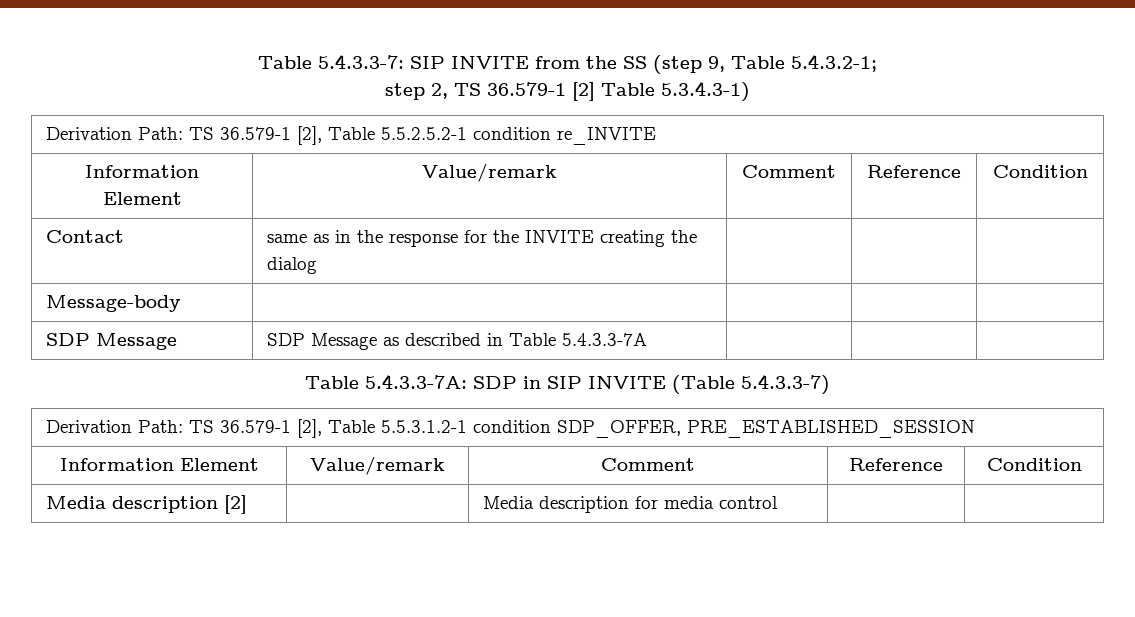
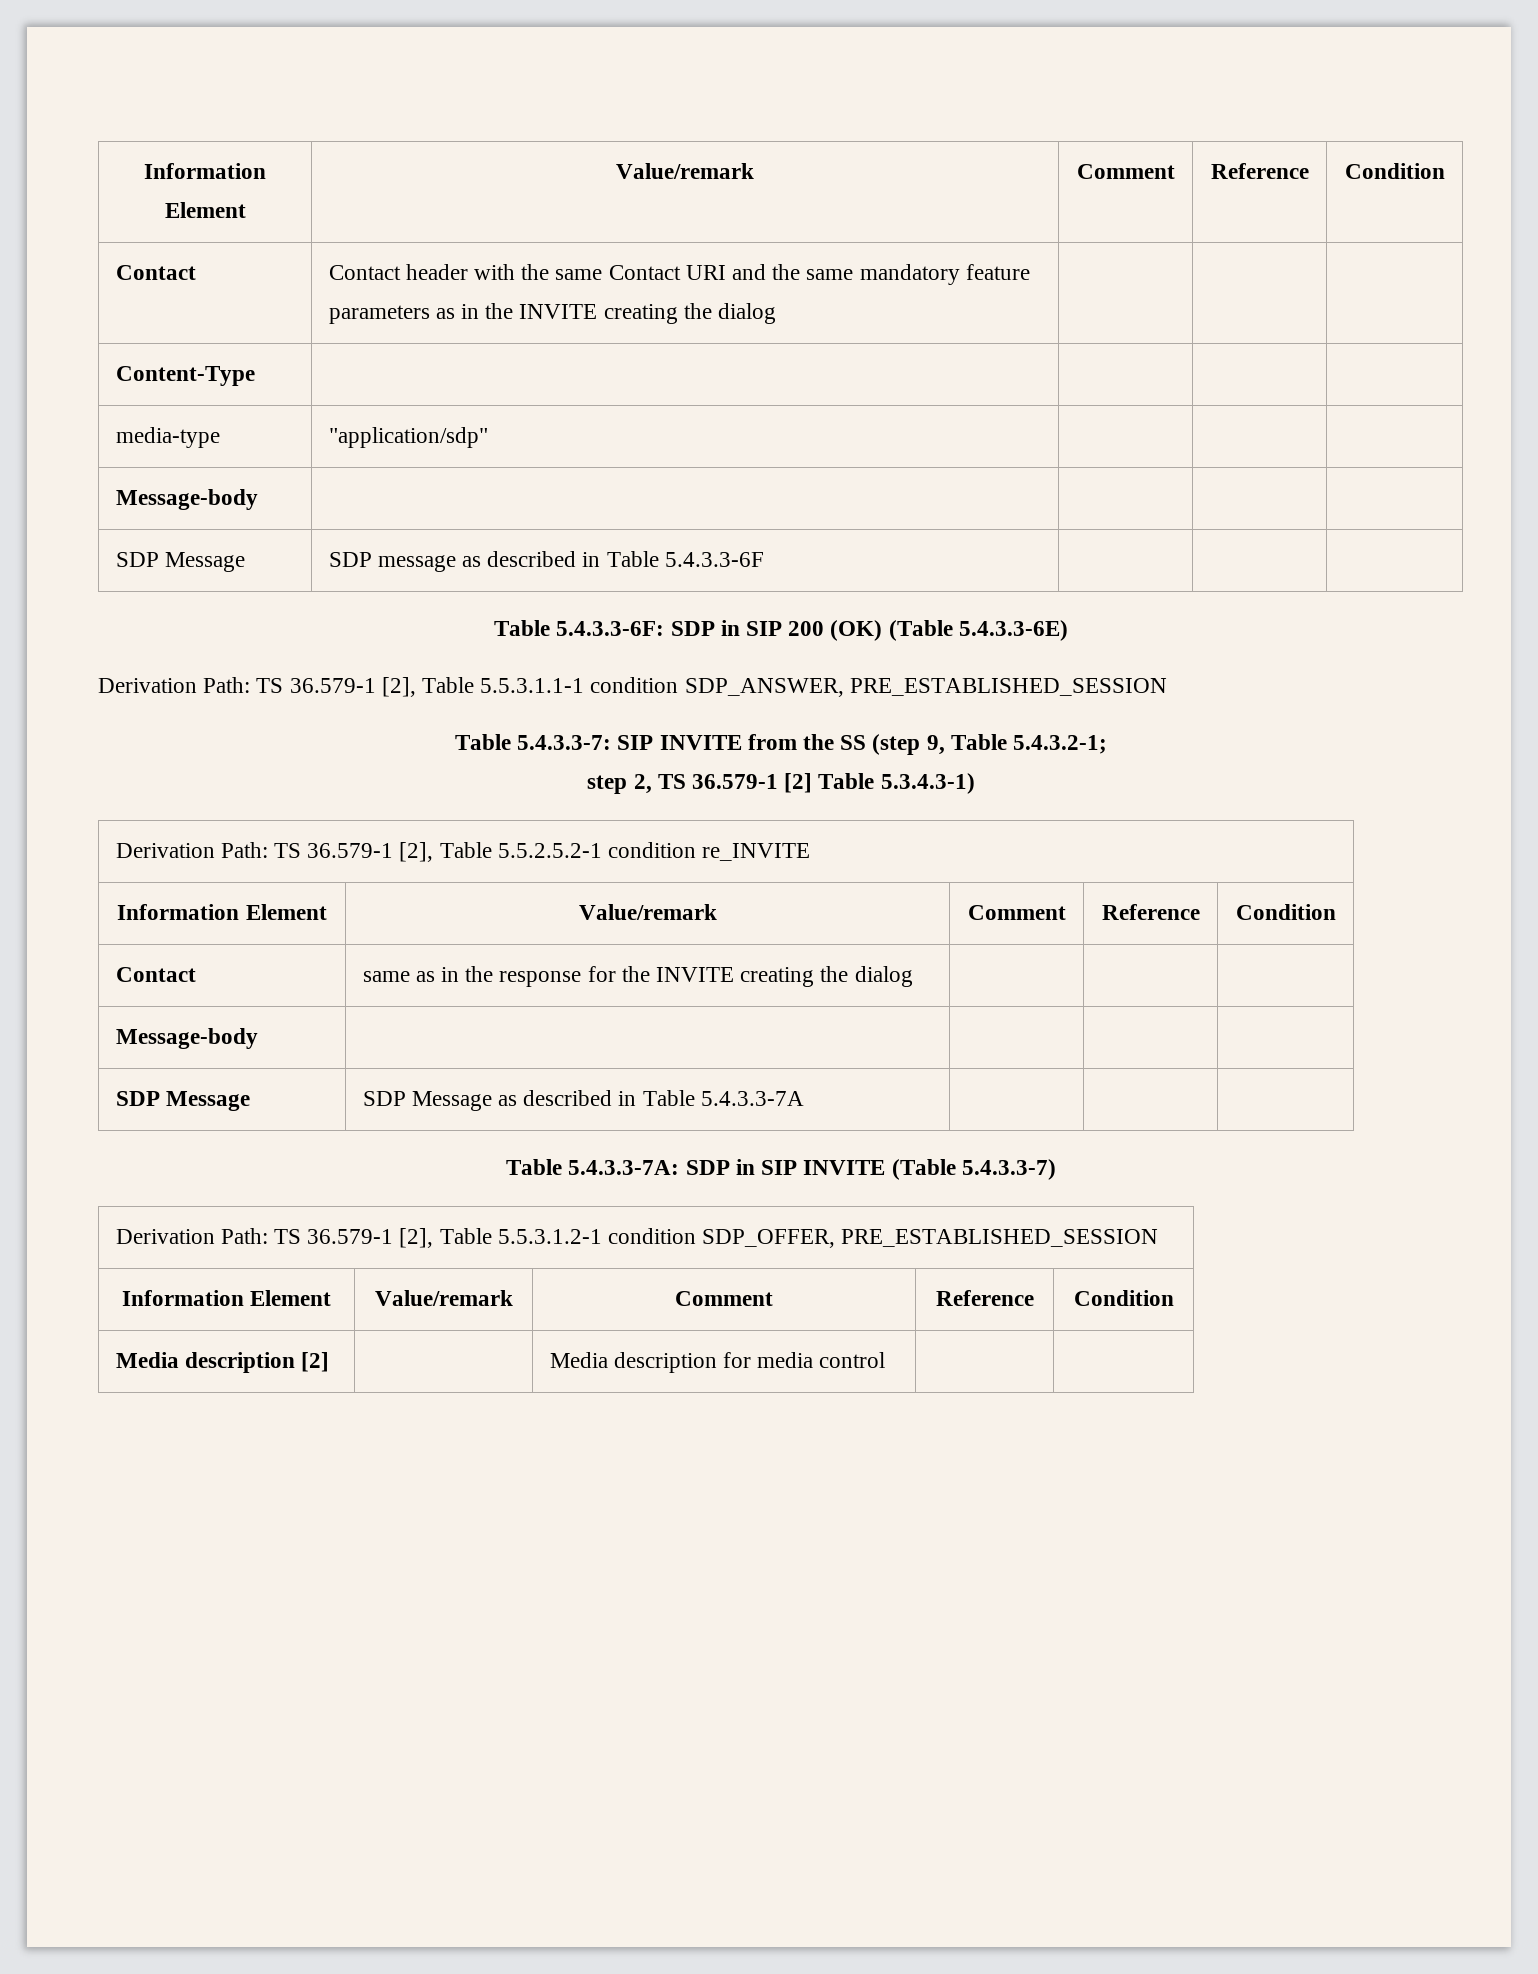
(258, 62) none -> [144,163,266,179] [164,202,246,218] [616,163,754,179] [1076,164,1175,179] [1210,163,1309,179] [1344,163,1445,179] [115,265,196,280] [328,264,1030,285] [328,303,777,324] [115,366,255,386] [115,427,220,448] [328,427,488,448] [115,489,258,510] [115,552,245,572] [328,551,764,572] [494,620,1068,641] [98,677,1167,697] Information Element | Value/remark | Comment | Reference | Condition // Contact | Contact header with the same Contact URI and the same mandatory feature parameters as in the INVITE creating the dialog | | | // Content-Type | | | | // media-type | "application/sdp" | | | // Message-body | | | | // SDP Message | SDP message as described in Table 5.4.3.3-6F | | | // Table 5.4.3.3-6F: SDP in SIP 200 (OK) (Table 5.4.3.3-6E) // Derivation Path: TS 36.579-1 [2], Table 5.5.3.1.1-1 condition SDP_ANSWER, PRE_ESTABLISHED_SESSION //

